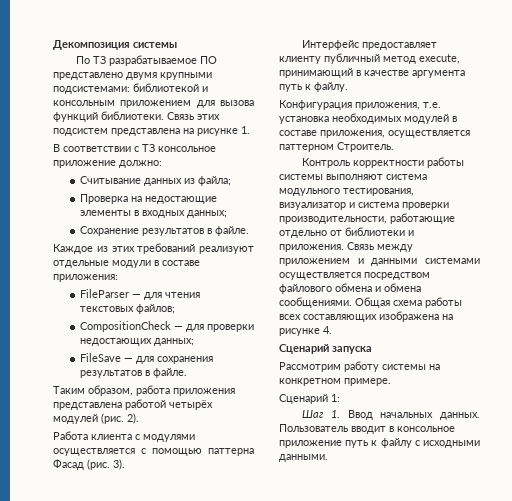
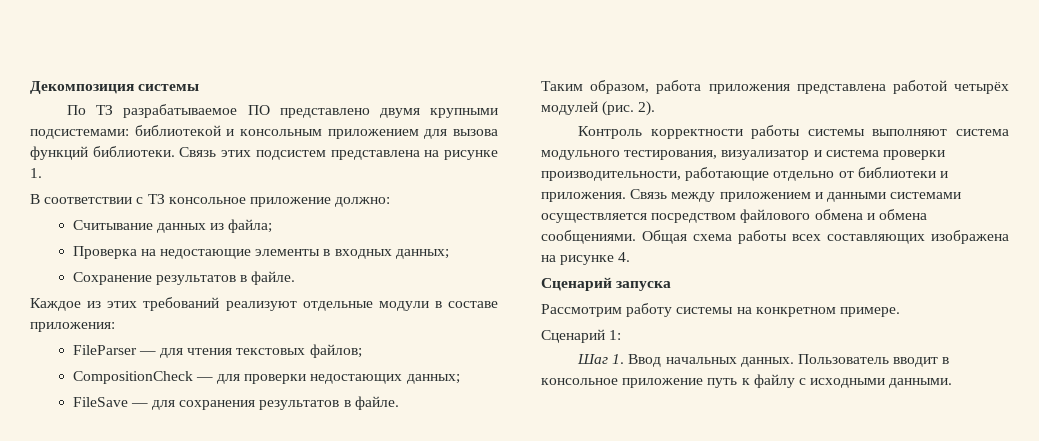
[53,431,195,442] [53,448,254,456] [53,459,125,470] [302,40,438,50] [279,53,460,64] [279,68,465,78] [279,82,348,92] [279,100,441,110] [279,113,457,124] [279,130,470,138] [279,142,394,152] // Работа клиента с модулями осуществляется с помощью паттерна Фасад (рис. 3). // Интерфейс предоставляет клиенту публичный метод execute, принимающий в качестве аргумента путь к файлу. // Конфигурация приложения, т.е. установка необходимых модулей в составе приложения, осуществляется паттерном Строитель. -> (656, 108) none

